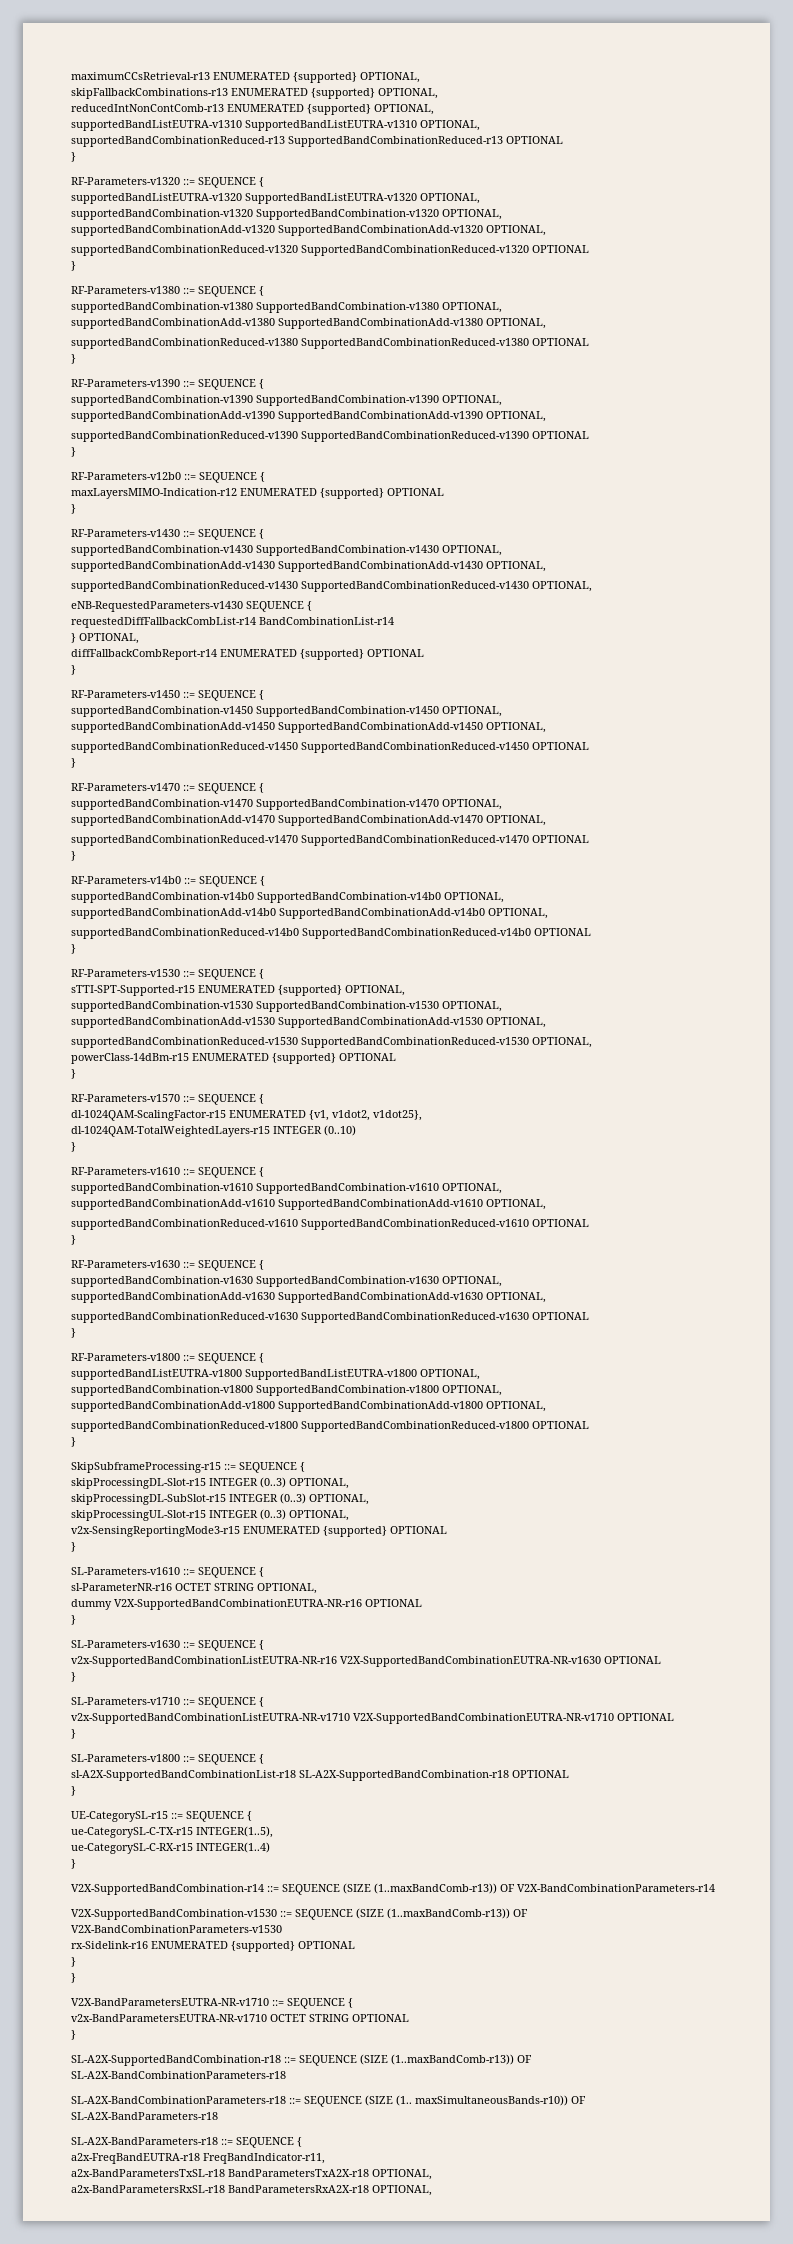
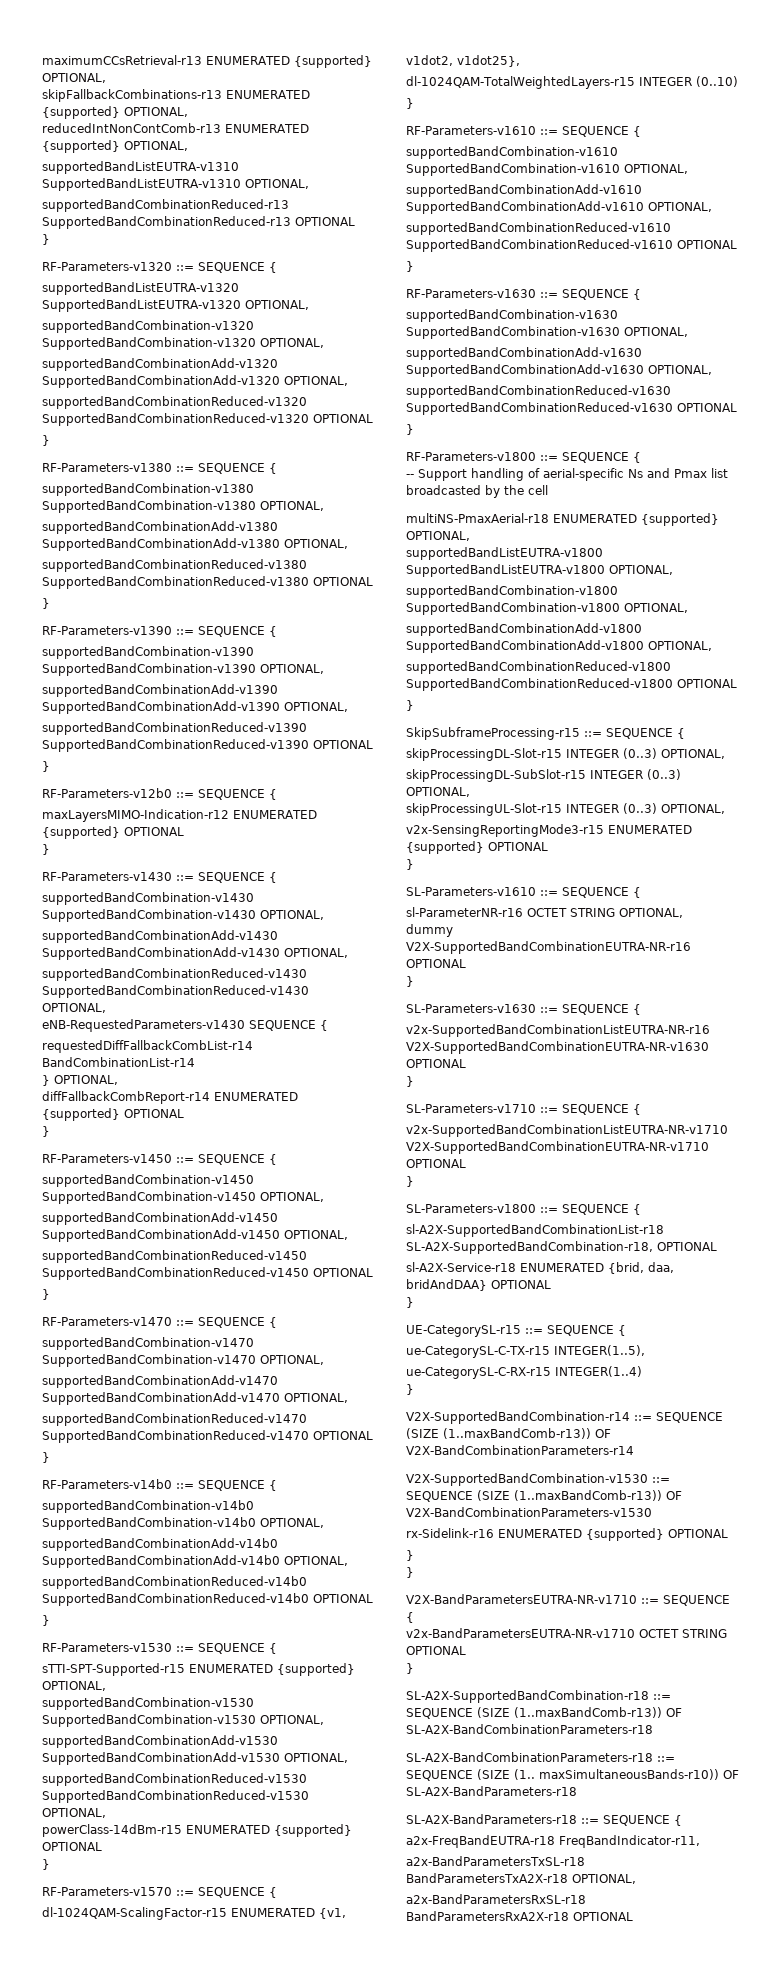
(264, 1358) none -> [406,468,728,481] [406,485,548,498] [406,513,719,526] [406,531,470,541] // -- Support handling of aerial-specific Ns and Pmax list broadcasted by the cell // multiNS-PmaxAerial-r18 ENUMERATED {supported} OPTIONAL,
[299,1770,509,1781] SL-A2X-SupportedBandCombination-r18 -> [406,1241,717,1254] [406,1262,674,1274] [406,1279,487,1291] SL-A2X-SupportedBandCombination-r18, OPTIONAL // sl-A2X-Service-r18 ENUMERATED {brid, daa, bridAndDAA}
[372,2185,432,2196] OPTIONAL, -> [573,1912,633,1921] OPTIONAL

